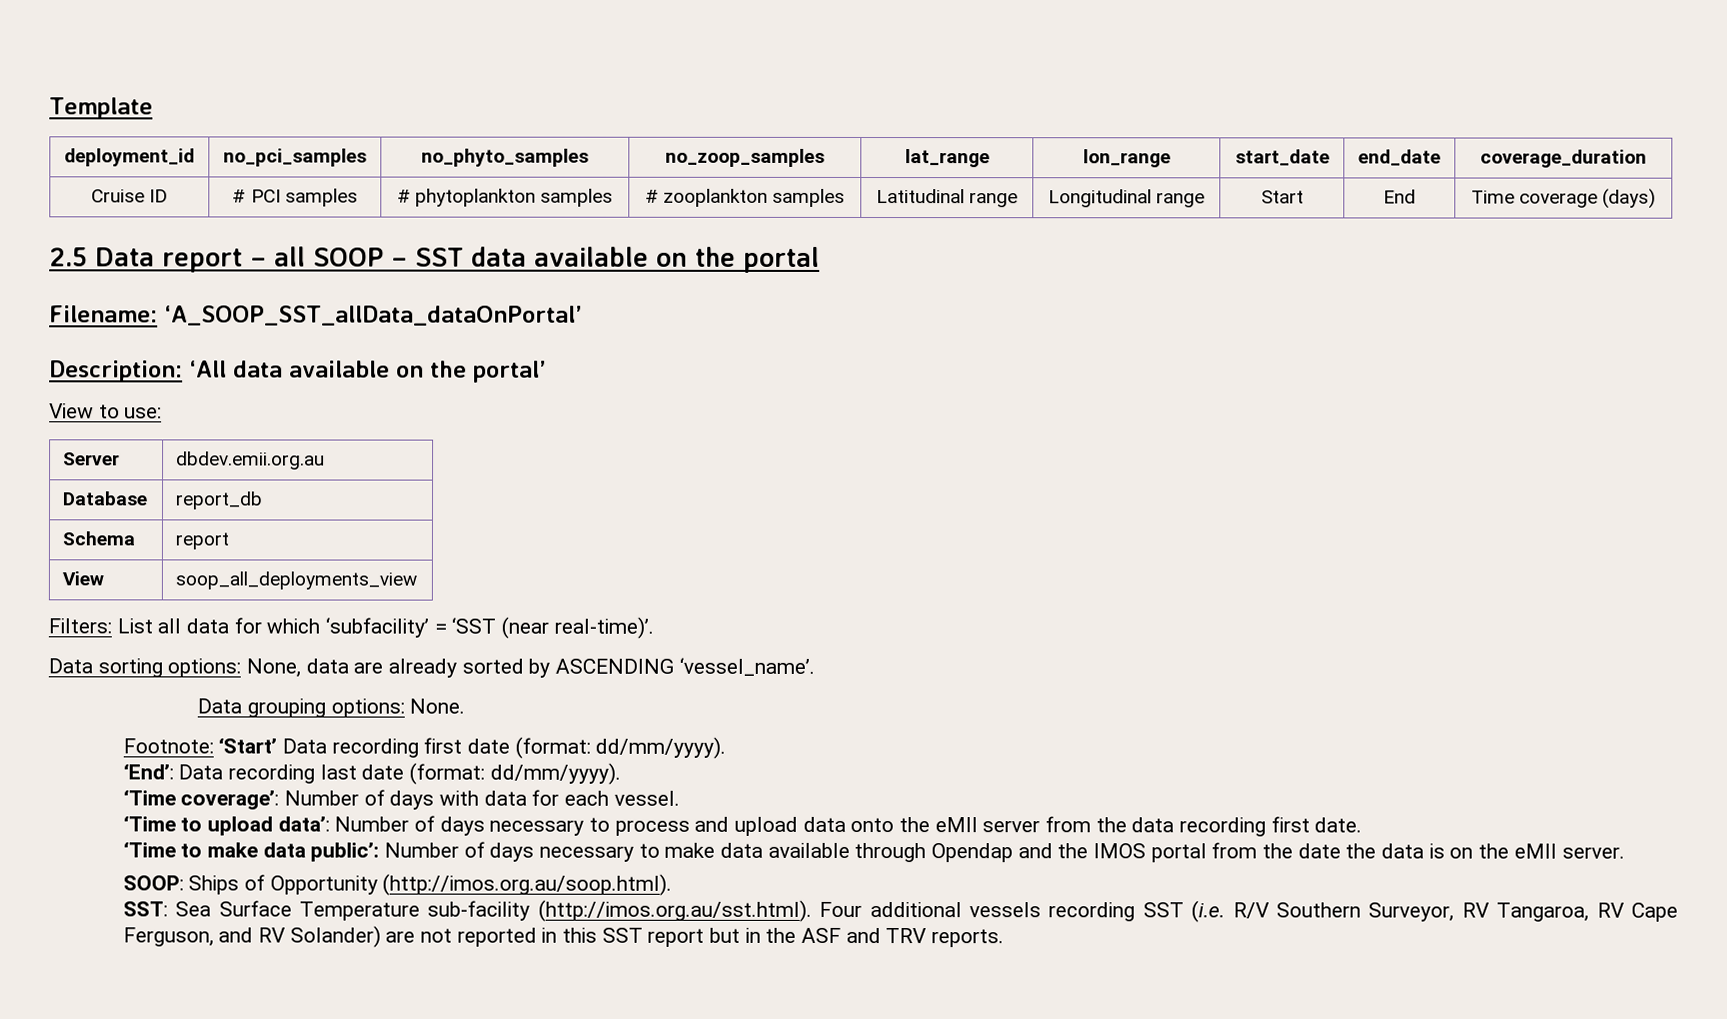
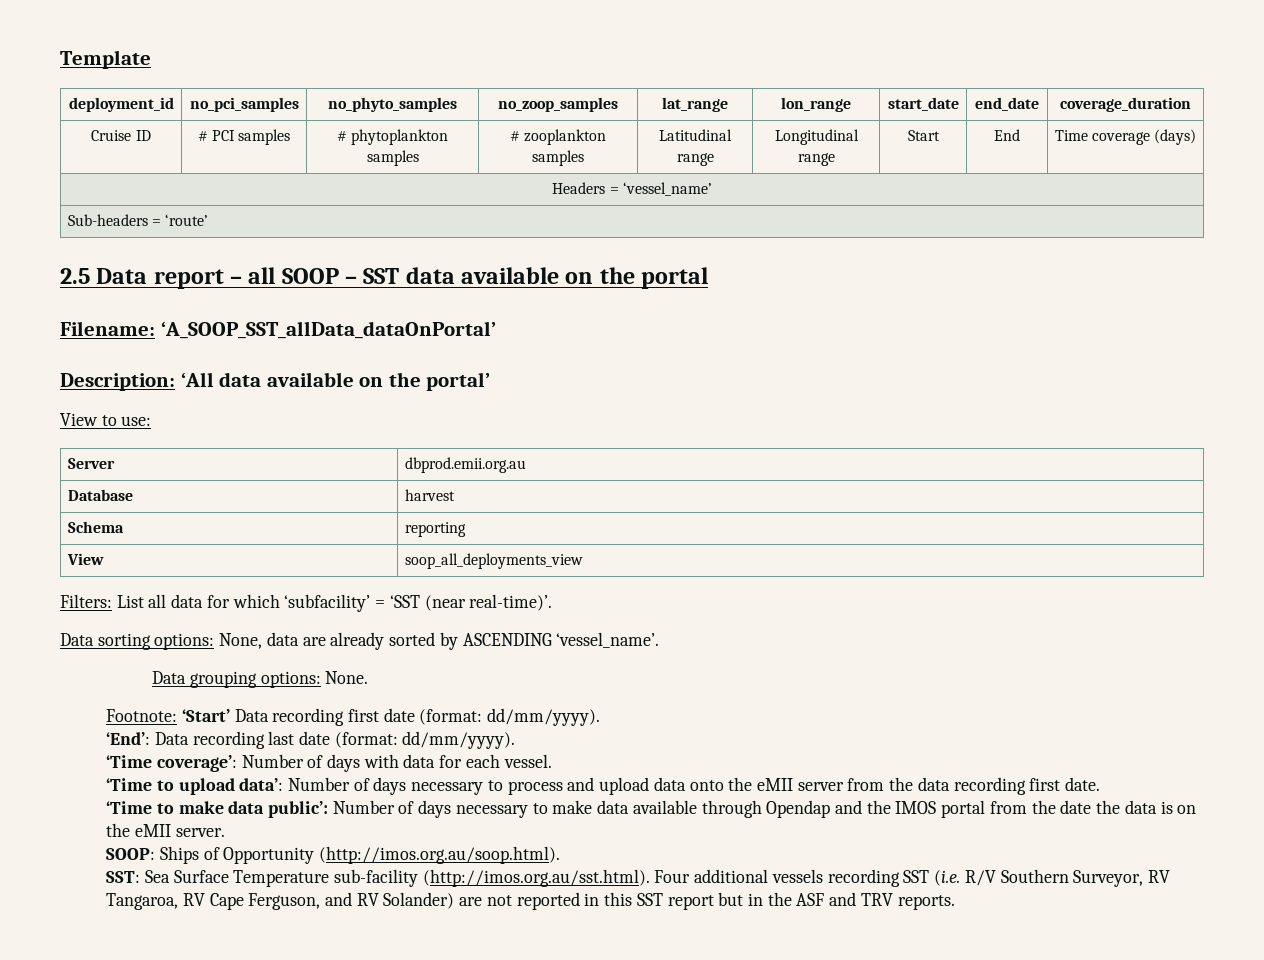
(1657, 198) none -> [552,182,712,196] [67,214,209,226] // Headers = ‘vessel_name’ // Sub-headers = ‘route’
[176,451,326,470] dbdev.emii.org.au -> [404,457,526,473] dbprod.emii.org.au
[175,491,264,510] report_db -> [404,489,455,501] harvest
[175,532,230,550] report -> [404,522,466,537] reporting

